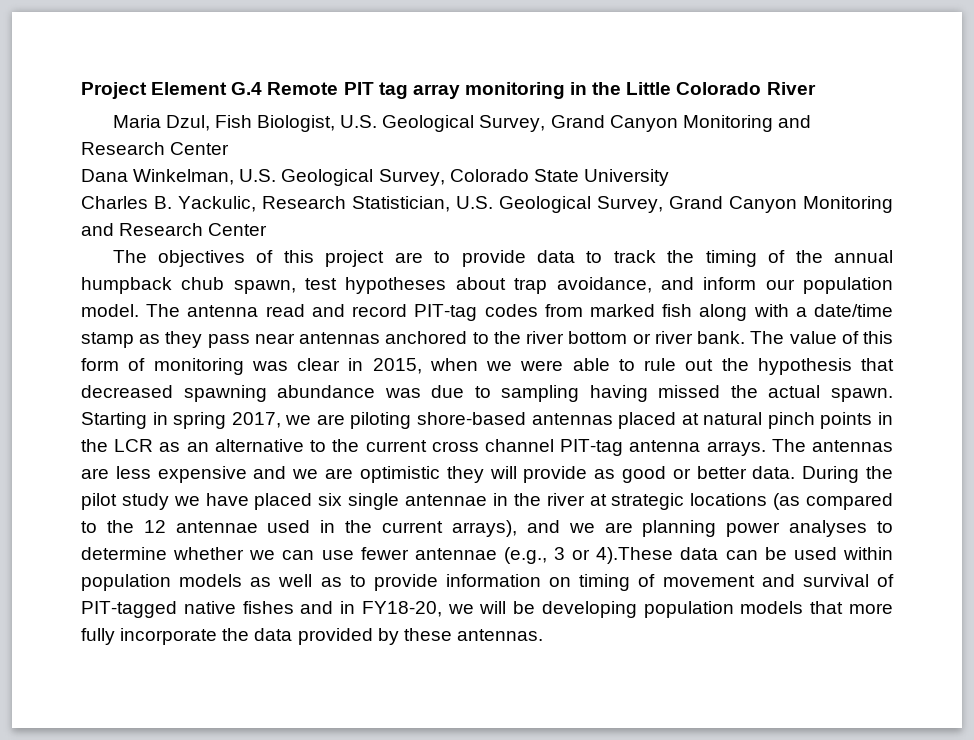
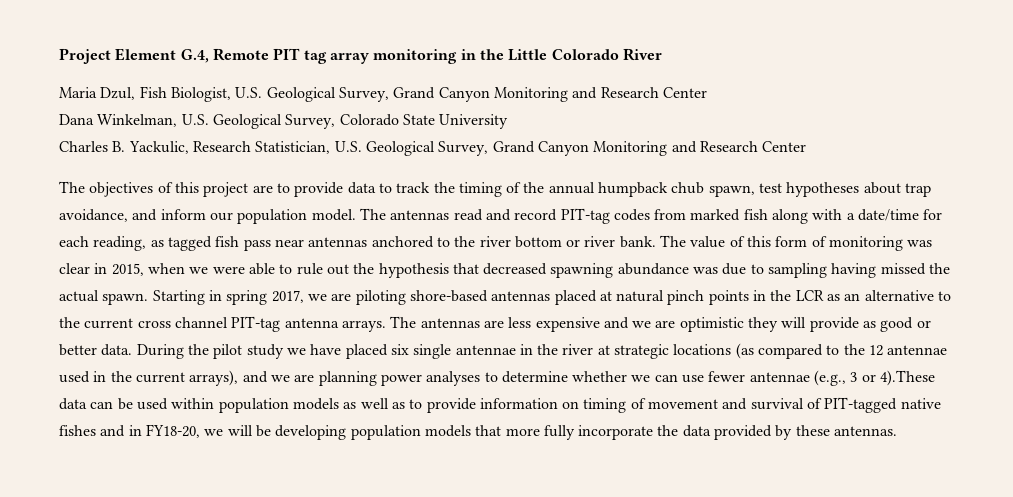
[231,82,263,95] G.4 -> [180,49,209,63] G.4,
[187,305,259,317] antenna -> [390,210,450,220] antennas
[81,331,203,348] stamp as they -> [923,209,943,220] [59,236,240,251] for each reading, as tagged fish

